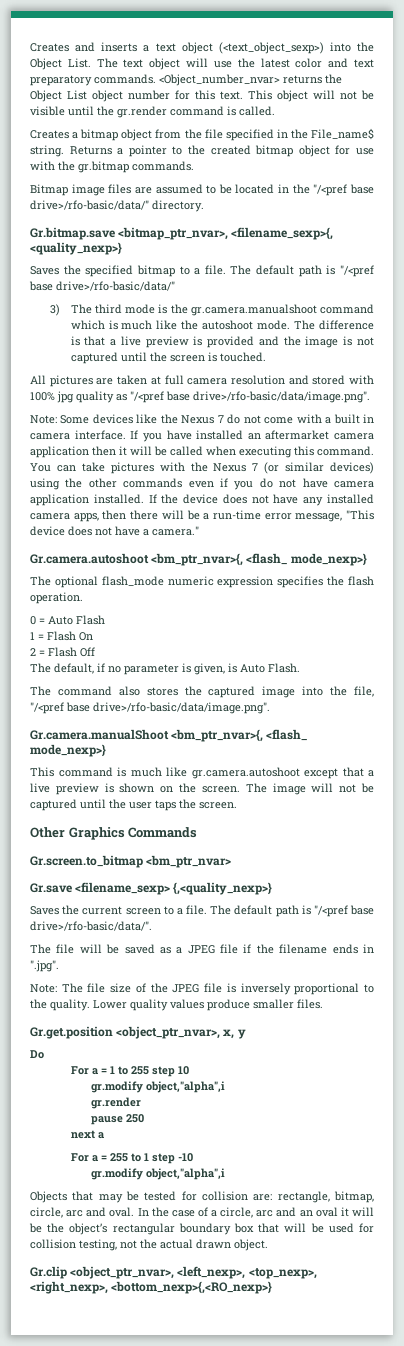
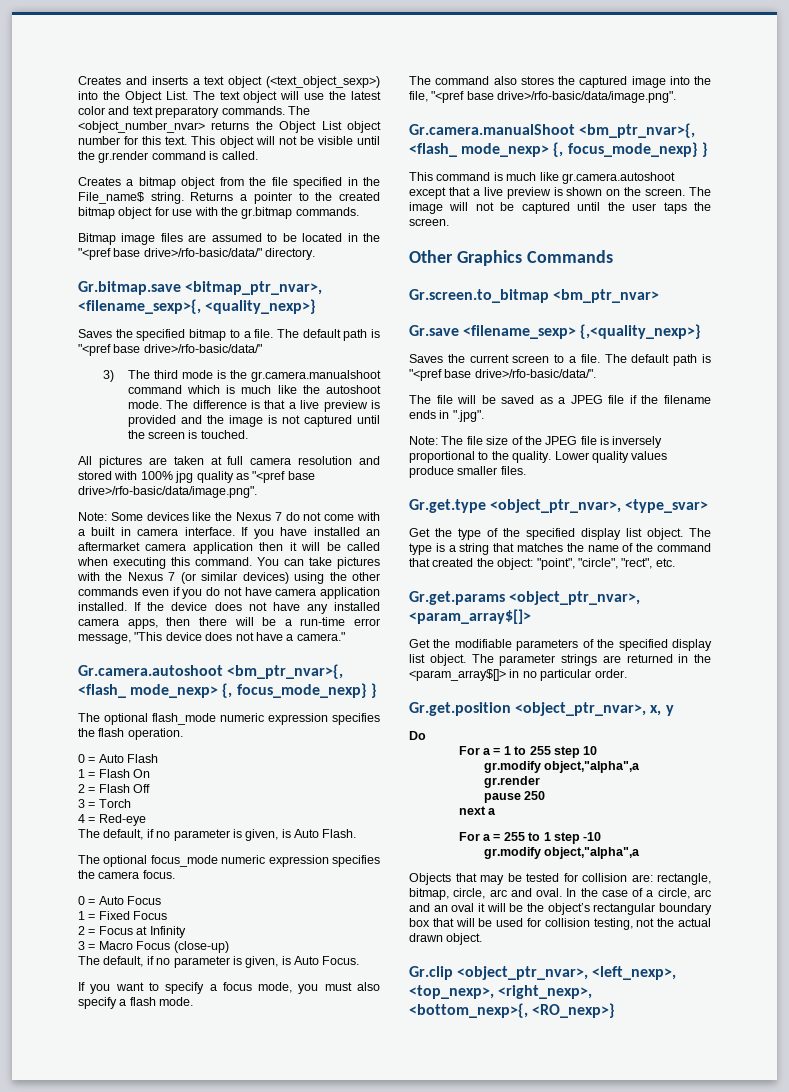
[159,74,280,86] <Object_number_nvar> -> [287,106,310,115] [78,121,205,133] The <object_number_nvar>
[313,184,348,196] "/<pref -> [78,248,111,260] "<pref
[339,265,374,277] "/<pref -> [78,344,111,356] "<pref
[130,391,164,403] "/<pref -> [252,471,286,483] "<pref
[290,553,367,566] mode_nexp>} -> [130,683,377,698] mode_nexp> {, focus_mode_nexp} }
(95, 652) none -> [78,799,131,808] [78,814,146,826] // 3 = Torch // 4 = Red-eye
(300, 668) none -> [78,855,380,867] [78,870,175,879] [78,896,162,905] [78,911,168,920] [78,926,186,938] [78,941,229,953] [78,956,360,968] [78,982,381,994] [78,997,194,1009] // The optional focus_mode numeric expression specifies the camera focus. // 0 = Auto Focus // 1 = Fixed Focus // 2 = Focus at Infinity // 3 = Macro Focus (close-up) // The default, if no parameter is given, is Auto Focus. // If you want to specify a focus mode, you must also specify a flash mode.
[30,702,64,714] "/<pref -> [431,91,465,103] "<pref
[30,744,106,757] mode_nexp>} -> [461,142,708,157] mode_nexp> {, focus_mode_nexp} }
[313,905,348,917] "/<pref -> [409,369,442,381] "<pref
(323, 1004) none -> [409,499,709,513] [409,528,711,540] [409,543,711,555] [409,558,675,570] [409,591,641,605] [409,609,531,624] [409,639,712,651] [409,654,711,666] [409,669,627,681] // Gr.get.type <object_ptr_nvar>, <type_svar> // Get the type of the specified display list object. The type is a string that matches the name of the command that created the object: "point", "circle", "rect", etc. // Gr.get.params <object_ptr_nvar>, <param_array$[]> // Get the modifiable parameters of the specified display list object. The parameter strings are returned in the <param_array$[]> in no particular order.
[145,1081,225,1093] object,"alpha",i -> [543,761,640,773] object,"alpha",a
[145,1168,225,1180] object,"alpha",i -> [543,847,640,859] object,"alpha",a
[111,1281,273,1294] <bottom_nexp>{,<RO_nexp>} -> [409,1003,616,1018] <bottom_nexp>{, <RO_nexp>}

